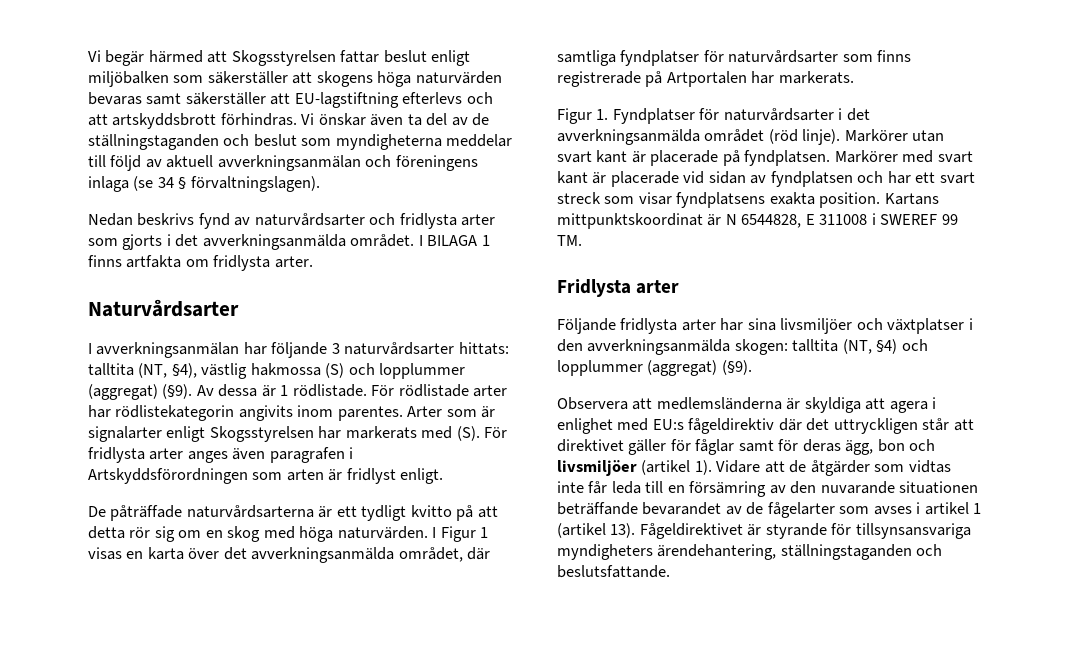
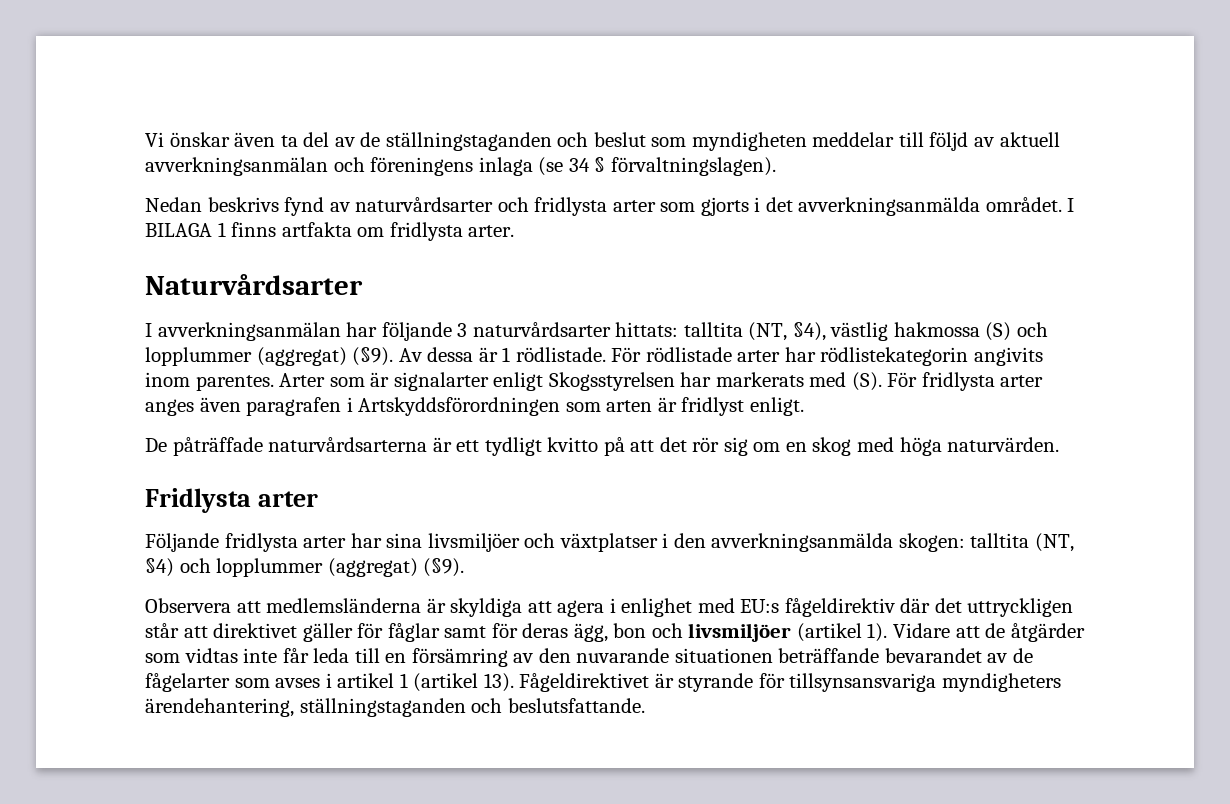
[88,50,471,66] [88,71,502,87] [88,92,493,108] [88,113,315,129] Vi begär härmed att Skogsstyrelsen fattar beslut enligt miljöbalken som säkerställer att skogens höga naturvärden bevaras samt säkerställer att EU-lagstiftning efterlevs och att artskyddsbrott förhindras. Vi -> [145,132,164,147] Vi
[335,134,442,150] myndigheterna -> [691,132,807,151] myndigheten
[88,526,125,539] detta -> [659,437,687,452] det
[432,526,489,542] [88,547,491,563] [557,50,912,66] [557,71,854,87] [557,108,870,124] [557,129,945,145] [557,150,973,166] [557,171,975,187] [557,192,939,208] [557,213,958,229] [557,235,582,246] I Figur 1 visas en karta över det avverkningsanmälda området, där samtliga fyndplatser för naturvårdsarter som finns registrerade på Artportalen har markerats. // Figur 1. Fyndplatser för naturvårdsarter i det avverkningsanmälda området (röd linje). Markörer utan svart kant är placerade på fyndplatsen. Markörer med svart kant är placerade vid sidan av fyndplatsen och har ett svart streck som visar fyndplatsens exakta position. Kartans mittpunktskoordinat är N 6544828, E 311008 i SWEREF 99 TM. -> (1060, 444) none

